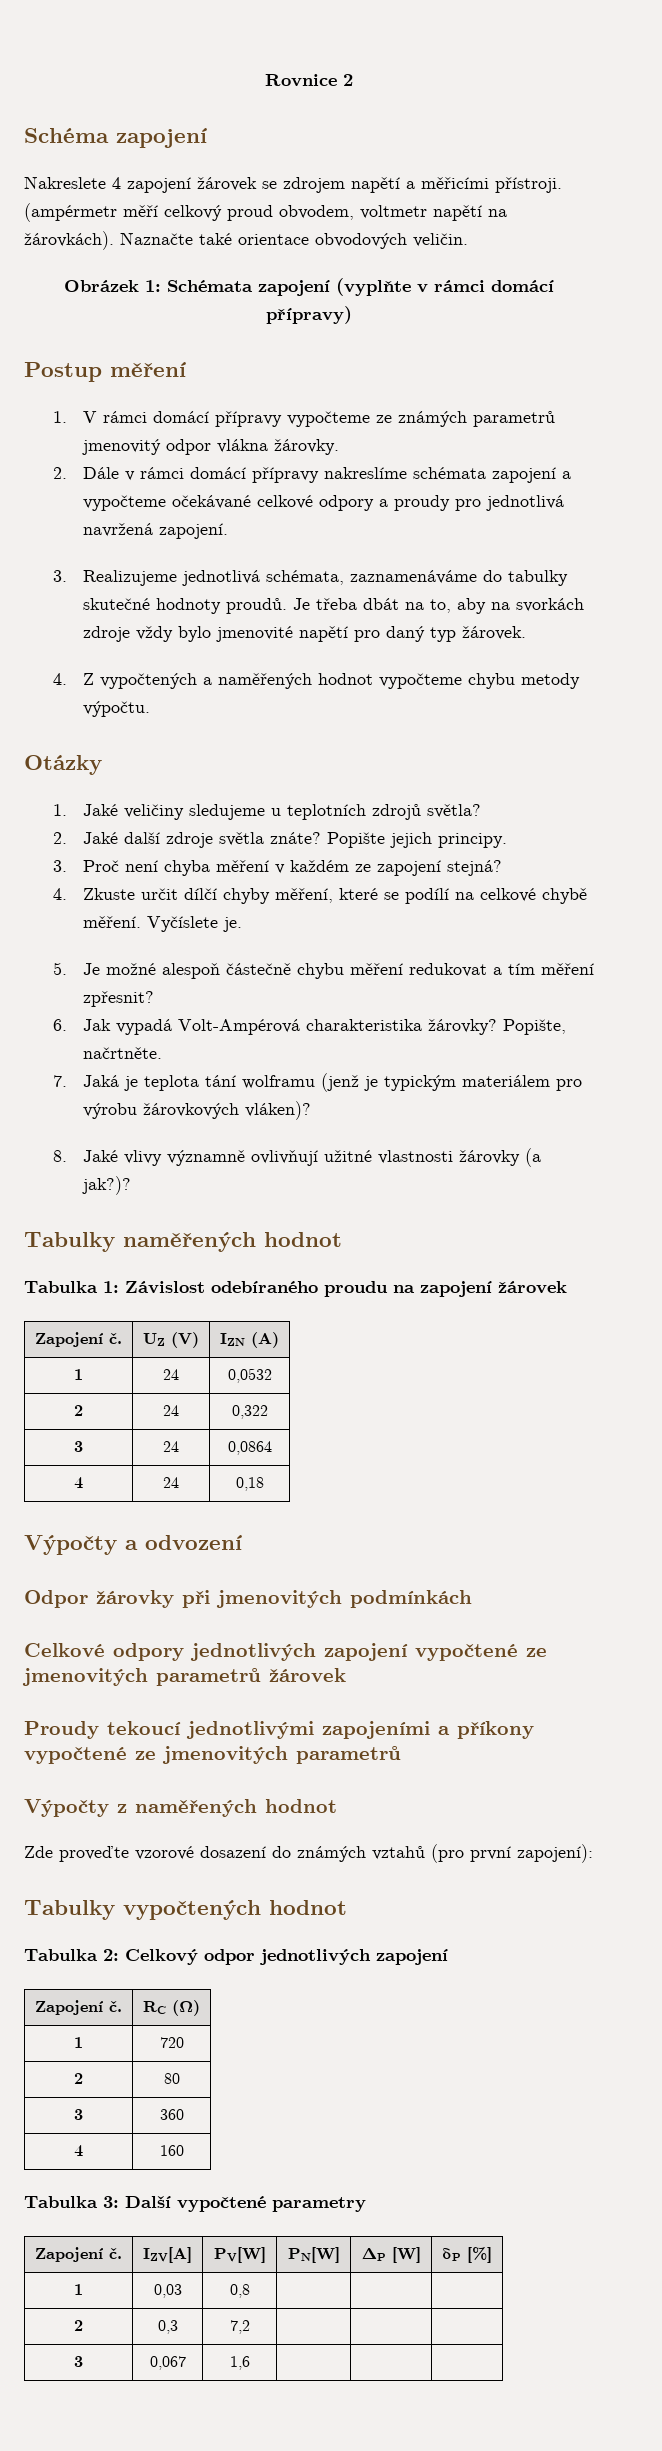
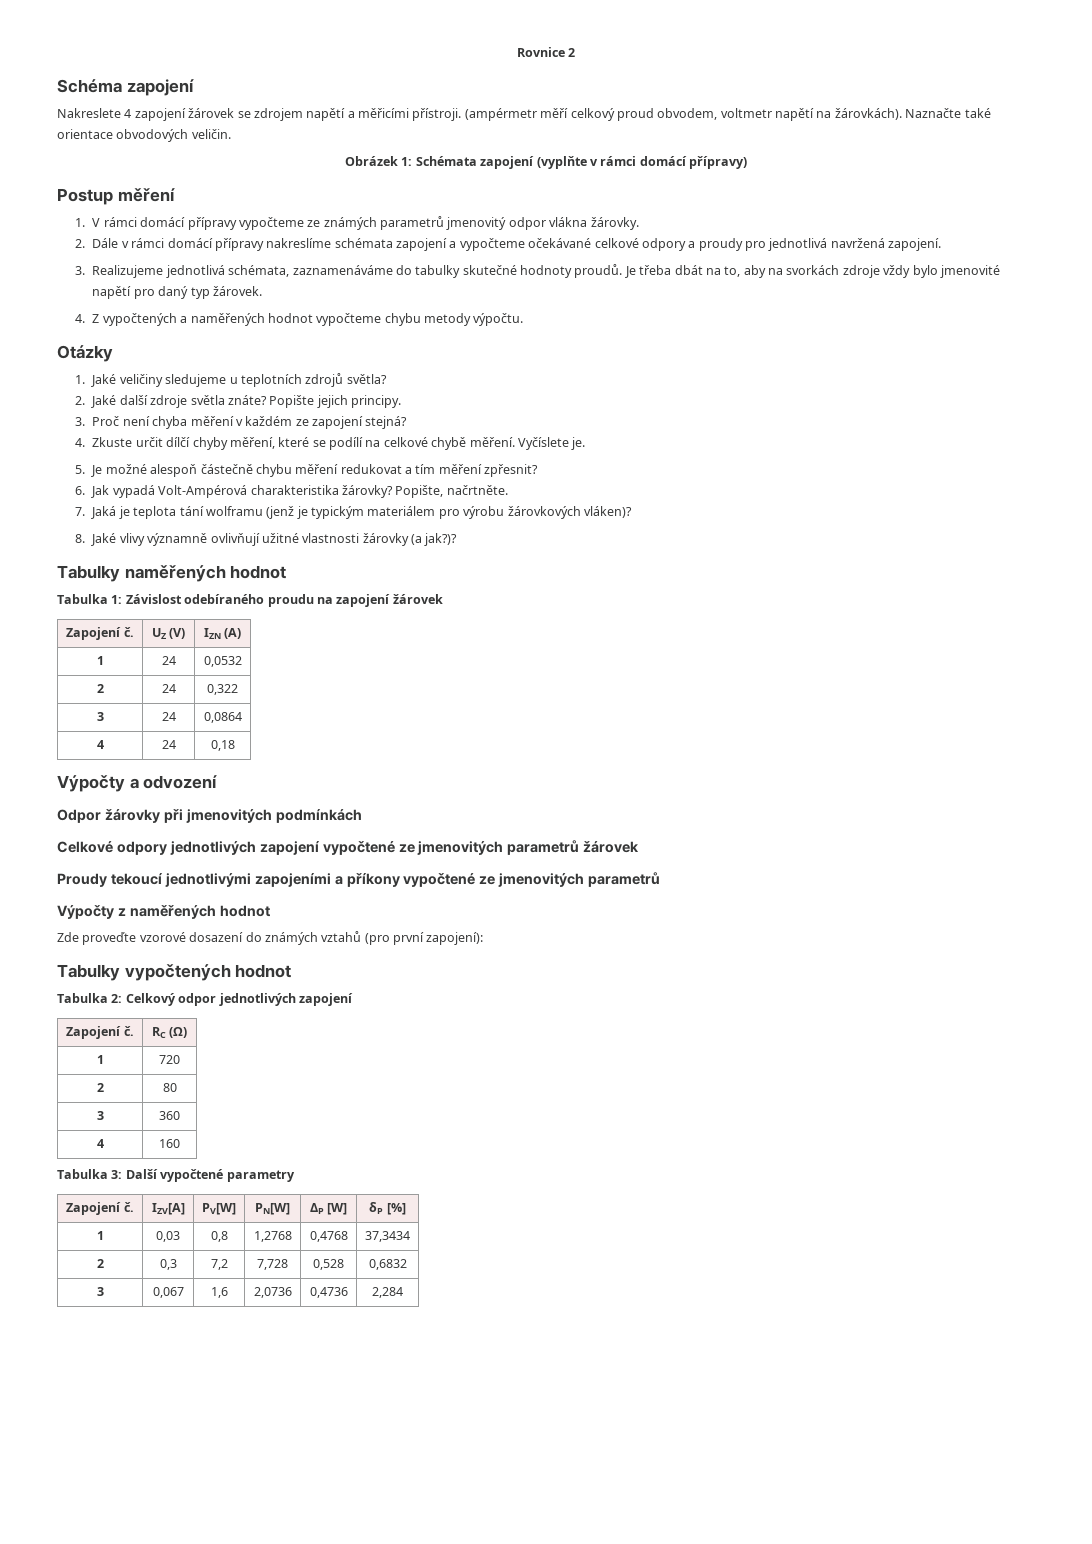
(250, 2291) | | -> [253,1231,292,1242] [309,1231,348,1242] [365,1231,410,1242] 1,2768 | 0,4768 | 37,3434
(250, 2327) | | -> [257,1259,288,1270] [313,1259,344,1270] [368,1259,407,1270] 7,728 | 0,528 | 0,6832
(250, 2363) | | -> [253,1287,292,1298] [309,1287,348,1298] [372,1287,403,1298] 2,0736 | 0,4736 | 2,284

